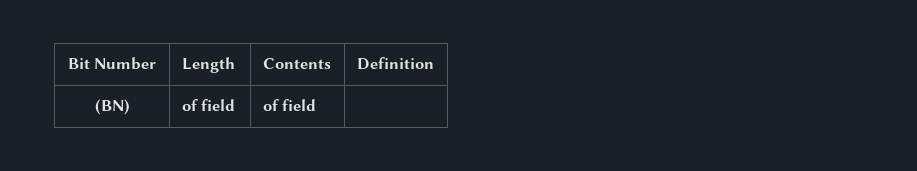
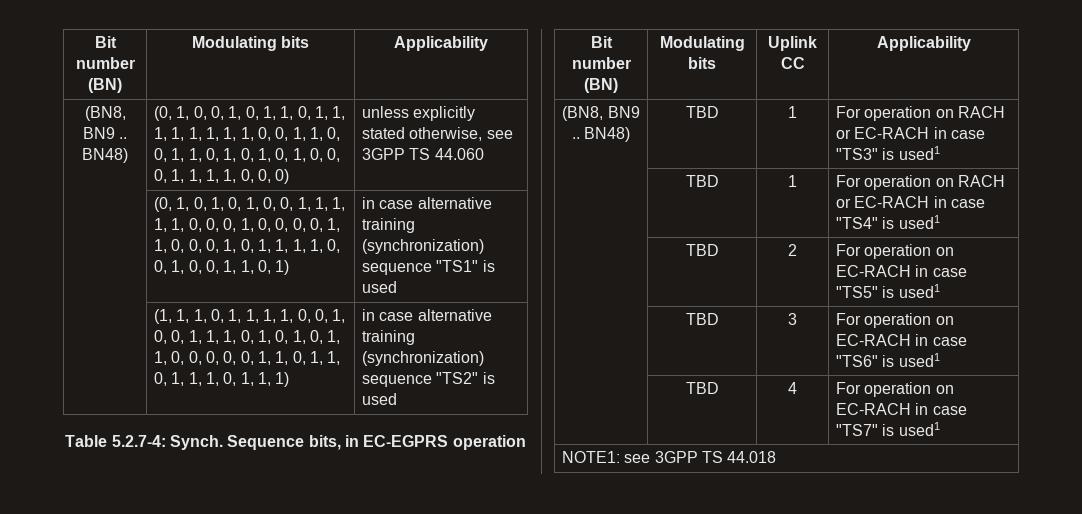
[67,57,157,70] [181,57,235,73] [262,58,331,69] [356,57,434,70] [94,99,130,115] [181,99,236,111] [262,99,317,111] Bit Number | Length | Contents | Definition // (BN) | of field | of field | -> [94,36,117,48] [75,57,135,69] [88,78,122,93] [191,36,310,51] [394,36,488,51] [84,106,126,121] [82,127,128,139] [82,148,128,163] [153,106,346,121] [153,127,341,141] [153,148,341,162] [153,169,290,184] [361,106,476,121] [361,127,513,141] [361,148,484,160] [153,197,346,212] [153,218,341,232] [153,239,341,253] [153,260,290,275] [361,197,492,209] [361,218,415,233] [361,239,484,254] [361,260,495,275] [361,281,397,293] [153,309,346,324] [153,330,341,344] [153,351,341,365] [153,372,290,387] [361,309,492,321] [361,330,415,345] [361,351,484,366] [361,372,495,387] [361,393,397,405] [65,435,526,450] [590,36,613,48] [571,57,631,69] [584,78,618,93] [659,36,745,51] [688,57,716,69] [768,36,817,51] [780,57,805,69] [876,36,971,51] [562,106,640,121] [571,127,631,142] [685,106,719,118] [788,106,797,118] [835,106,1005,121] [835,127,985,139] [835,146,940,160] [685,175,719,187] [788,175,797,187] [835,175,1005,190] [835,196,985,208] [835,215,940,229] [685,244,719,256] [788,244,797,256] [835,244,954,259] [835,265,967,277] [835,284,940,298] [685,313,719,325] [788,313,797,325] [835,313,954,328] [835,334,967,346] [835,353,940,367] [685,382,719,394] [788,382,797,394] [835,382,954,397] [835,403,967,415] [835,422,940,436] [561,451,777,463] Bit number (BN) | Modulating bits | Applicability // (BN8, BN9 .. BN48) | (0, 1, 0, 0, 1, 0, 1, 1, 0, 1, 1, 1, 1, 1, 1, 1, 1, 0, 0, 1, 1, 0, 0, 1, 1, 0, 1, 0, 1, 0, 1, 0, 0, 0, 1, 1, 1, 1, 0, 0, 0) | unless explicitly stated otherwise, see 3GPP TS 44.060 // | (0, 1, 0, 1, 0, 1, 0, 0, 1, 1, 1, 1, 1, 0, 0, 0, 1, 0, 0, 0, 0, 1, 1, 0, 0, 0, 1, 0, 1, 1, 1, 1, 0, 0, 1, 0, 0, 1, 1, 0, 1) | in case alternative training (synchronization) sequence "TS1" is used // | (1, 1, 1, 0, 1, 1, 1, 1, 0, 0, 1, 0, 0, 1, 1, 1, 0, 1, 0, 1, 0, 1, 1, 0, 0, 0, 0, 0, 1, 1, 0, 1, 1, 0, 1, 1, 1, 0, 1, 1, 1) | in case alternative training (synchronization) sequence "TS2" is used // Table 5.2.7-4: Synch. Sequence bits, in EC-EGPRS operation // Bit number (BN) | Modulating bits | Uplink CC | Applicability // (BN8, BN9 .. BN48) | TBD | 1 | For operation on RACH or EC-RACH in case "TS3" is used1 // | TBD | 1 | For operation on RACH or EC-RACH in case "TS4" is used1 // | TBD | 2 | For operation on EC-RACH in case "TS5" is used1 // | TBD | 3 | For operation on EC-RACH in case "TS6" is used1 // | TBD | 4 | For operation on EC-RACH in case "TS7" is used1 // NOTE1: see 3GPP TS 44.018

